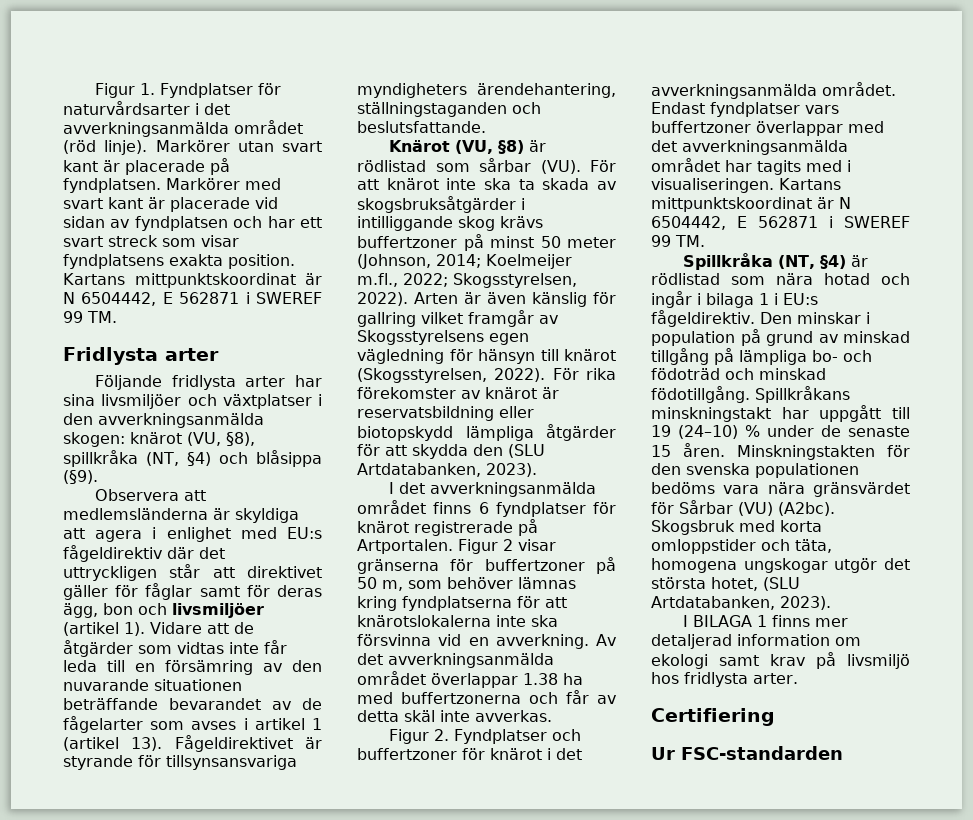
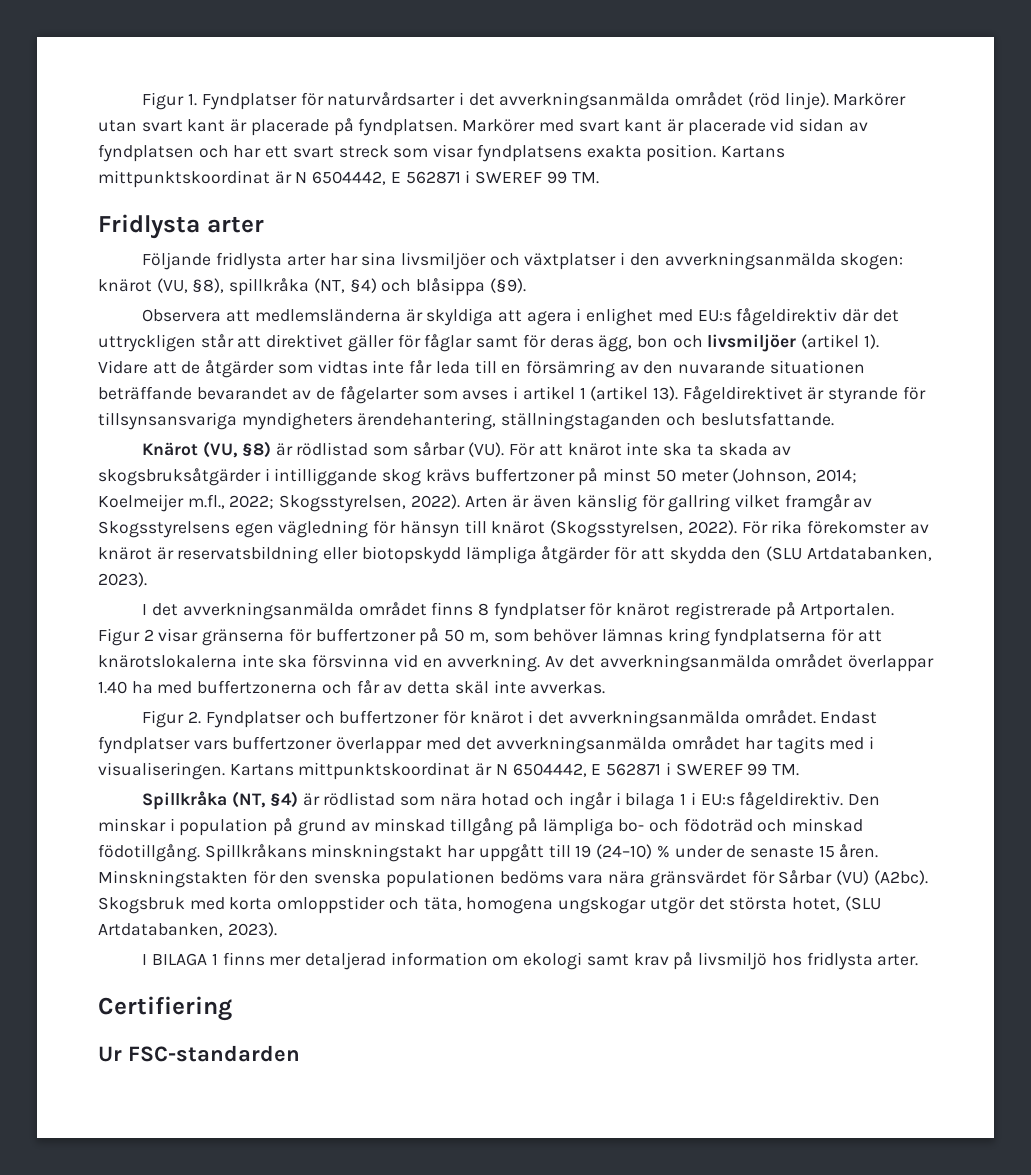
[478,502,489,514] 6 -> [478,603,490,616] 8
[523,673,558,685] 1.38 -> [98,681,127,694] 1.40

